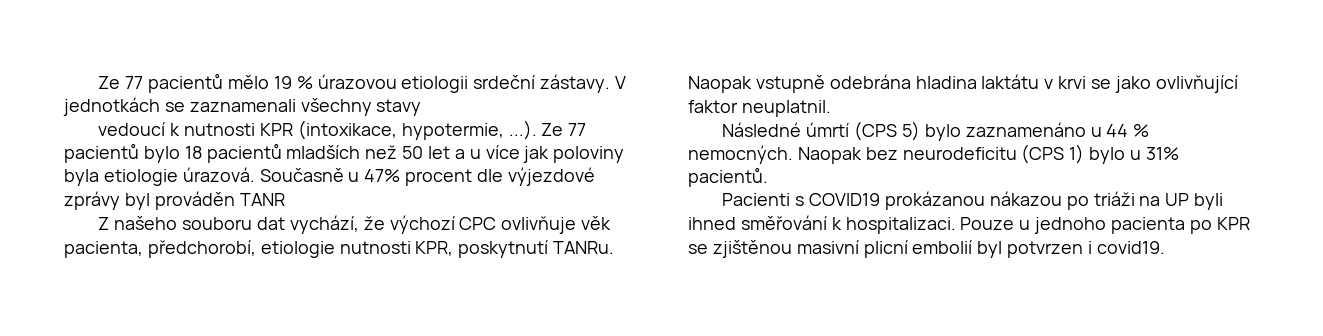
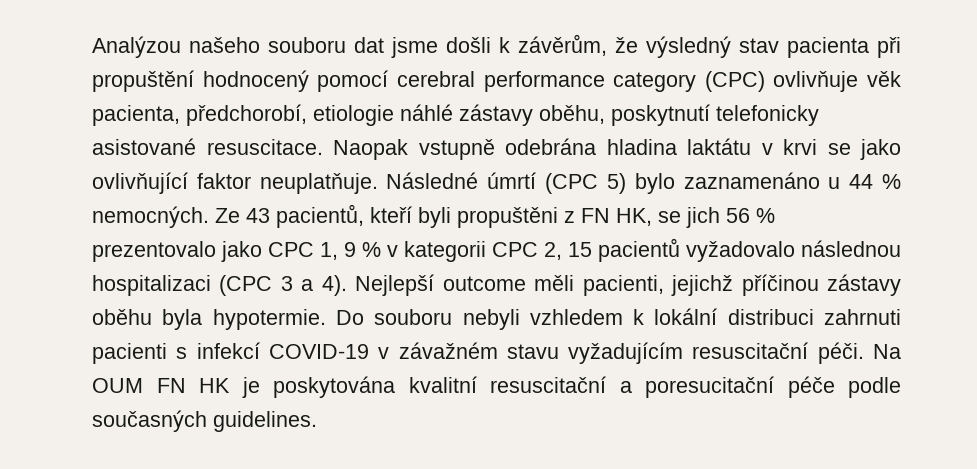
[98,73,626,93] [63,97,422,116] [98,120,587,140] [64,143,625,163] [64,167,595,186] [64,191,285,210] [98,215,497,234] Ze 77 pacientů mělo 19 % úrazovou etiologii srdeční zástavy. V jednotkách se zaznamenali všechny stavy // vedoucí k nutnosti KPR (intoxikace, hypotermie, ...). Ze 77 pacientů bylo 18 pacientů mladších než 50 let a u více jak poloviny byla etiologie úrazová. Současně u 47% procent dle výjezdové zprávy byl prováděn TANR // Z našeho souboru dat vychází, že výchozí CPC -> [92,34,901,58] [92,70,765,92] Analýzou našeho souboru dat jsme došli k závěrům, že výsledný stav pacienta při propuštění hodnocený pomocí cerebral performance category (CPC)
[339,240,615,258] nutnosti KPR, poskytnutí TANRu. -> [400,104,819,126] [92,138,323,155] náhlé zástavy oběhu, poskytnutí telefonicky asistované resuscitace.
[741,100,831,117] neuplatnil. // -> [259,173,378,194] neuplatňuje.
[854,121,898,141] (CPS -> [545,173,599,194] (CPC
[797,144,1179,164] [688,167,768,187] [722,191,1224,210] [688,215,1250,234] [688,240,1165,258] Naopak bez neurodeficitu (CPS 1) bylo u 31% pacientů. // Pacienti s COVID19 prokázanou nákazou po triáži na UP byli ihned směřování k hospitalizaci. Pouze u jednoho pacienta po KPR se zjištěnou masivní plicní embolií byl potvrzen i covid19. -> [215,204,775,228] [92,238,901,262] [92,274,902,296] [92,308,901,330] [92,342,901,364] [92,376,901,398] [92,410,317,432] Ze 43 pacientů, kteří byli propuštěni z FN HK, se jich 56 % prezentovalo jako CPC 1, 9 % v kategorii CPC 2, 15 pacientů vyžadovalo následnou hospitalizaci (CPC 3 a 4). Nejlepší outcome měli pacienti, jejichž příčinou zástavy oběhu byla hypotermie. Do souboru nebyli vzhledem k lokální distribuci zahrnuti pacienti s infekcí COVID-19 v závažném stavu vyžadujícím resuscitační péči. Na OUM FN HK je poskytována kvalitní resuscitační a poresucitační péče podle současných guidelines.

